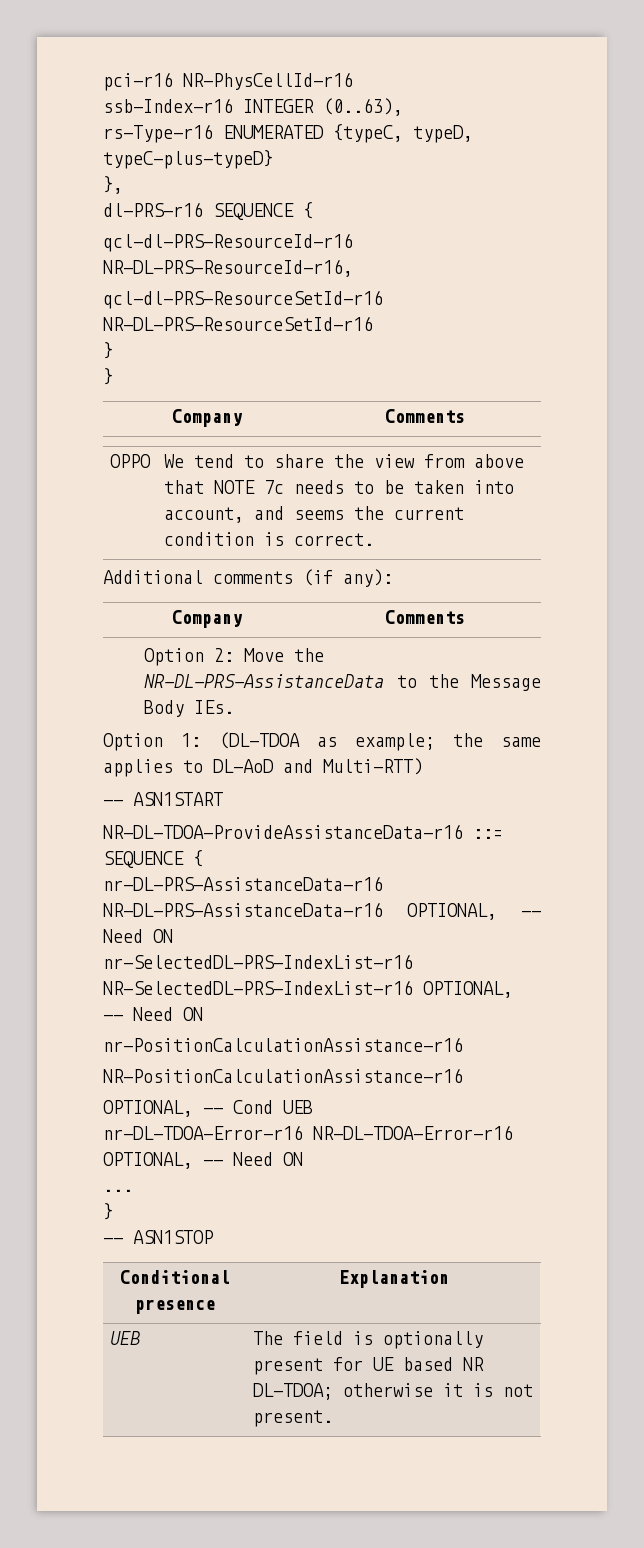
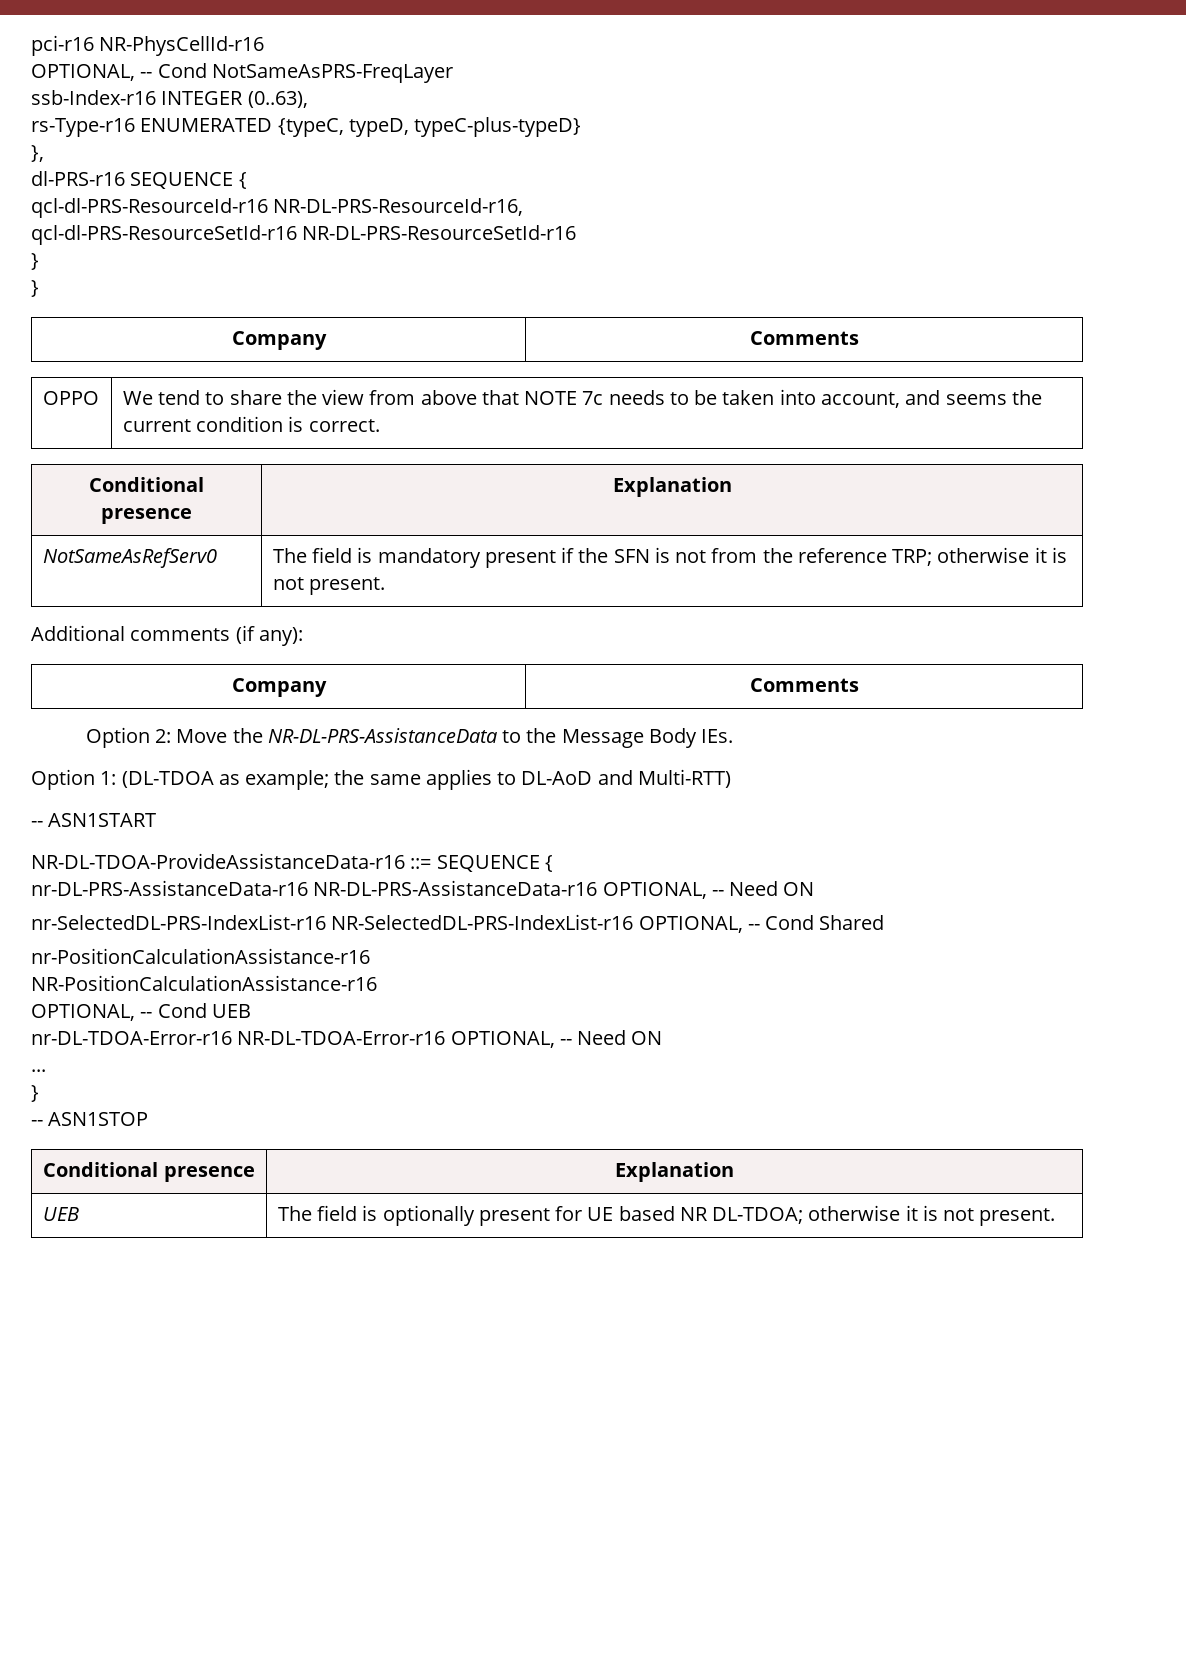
(353, 81) none -> [31,63,453,83] // OPTIONAL, -- Cond NotSameAsPRS-FreqLayer
(374, 539) none -> [89,477,204,492] [101,508,192,524] [612,477,732,497] [42,548,217,568] [272,547,1068,568] [272,577,386,595] // Conditional presence | Explanation // NotSameAsRefServ0 | The field is mandatory present if the SFN is not from the reference TRP; otherwise it is not present.
[133,1007,203,1021] Need ON -> [765,915,885,930] Cond Shared

